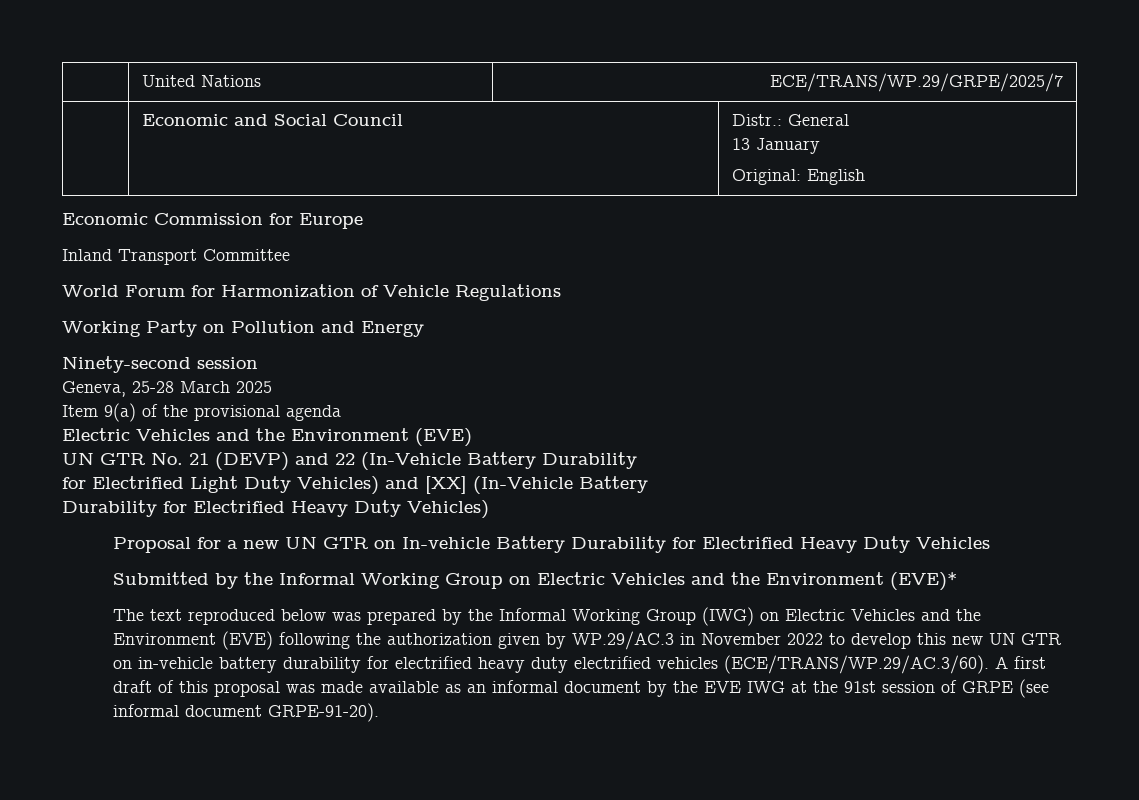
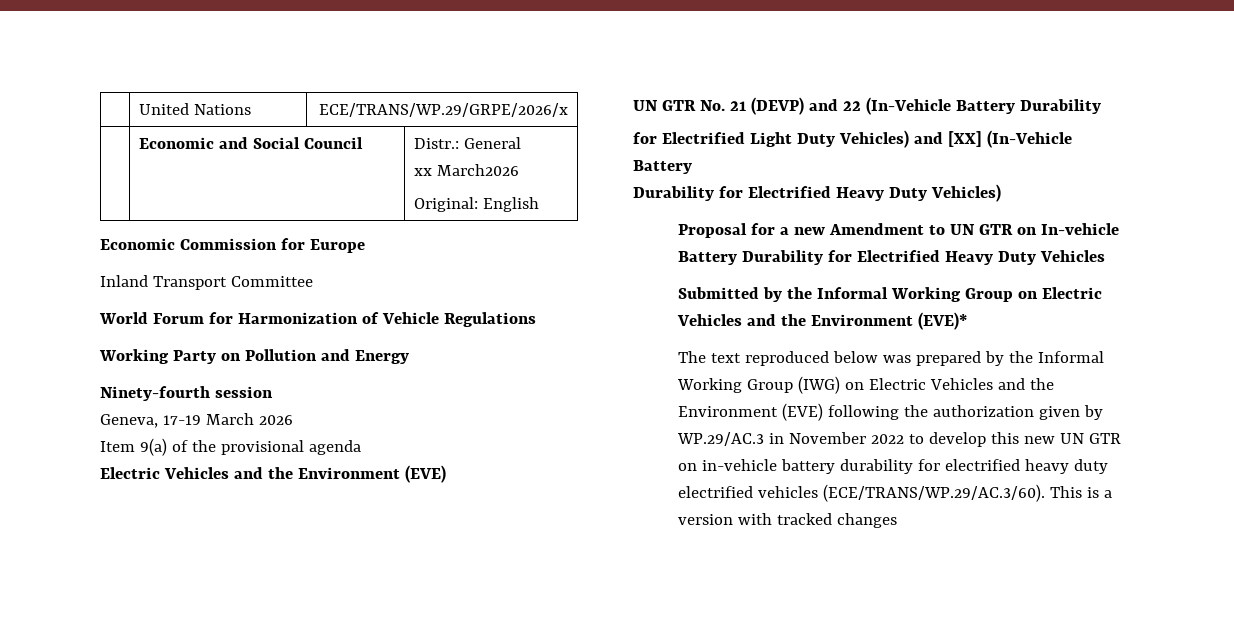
[770,73,1064,92] ECE/TRANS/WP.29/GRPE/2025/7 -> [318,103,568,117] ECE/TRANS/WP.29/GRPE/2026/x
[731,138,820,154] 13 January -> [414,164,519,176] xx March2026
[62,356,191,373] Ninety-second -> [100,386,210,401] Ninety-fourth
[132,381,272,393] 25-28 March 2025 -> [162,413,293,425] 17-19 March 2026
(279, 544) none -> [829,223,946,235] Amendment to
[994,656,1046,669] [112,679,1049,698] [112,703,379,722] A first draft of this proposal was made available as an informal document by the EVE IWG at the 91st session of GRPE (see informal document GRPE-91-20). -> [1050,486,1113,498] [678,513,898,528] This is a version with tracked changes

